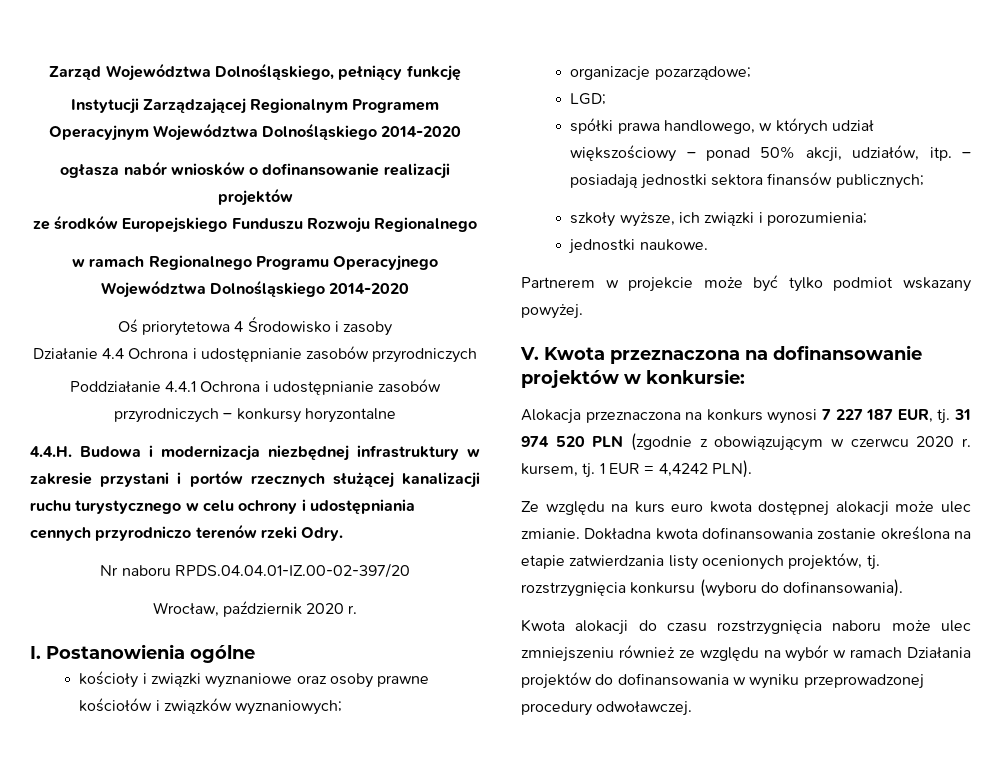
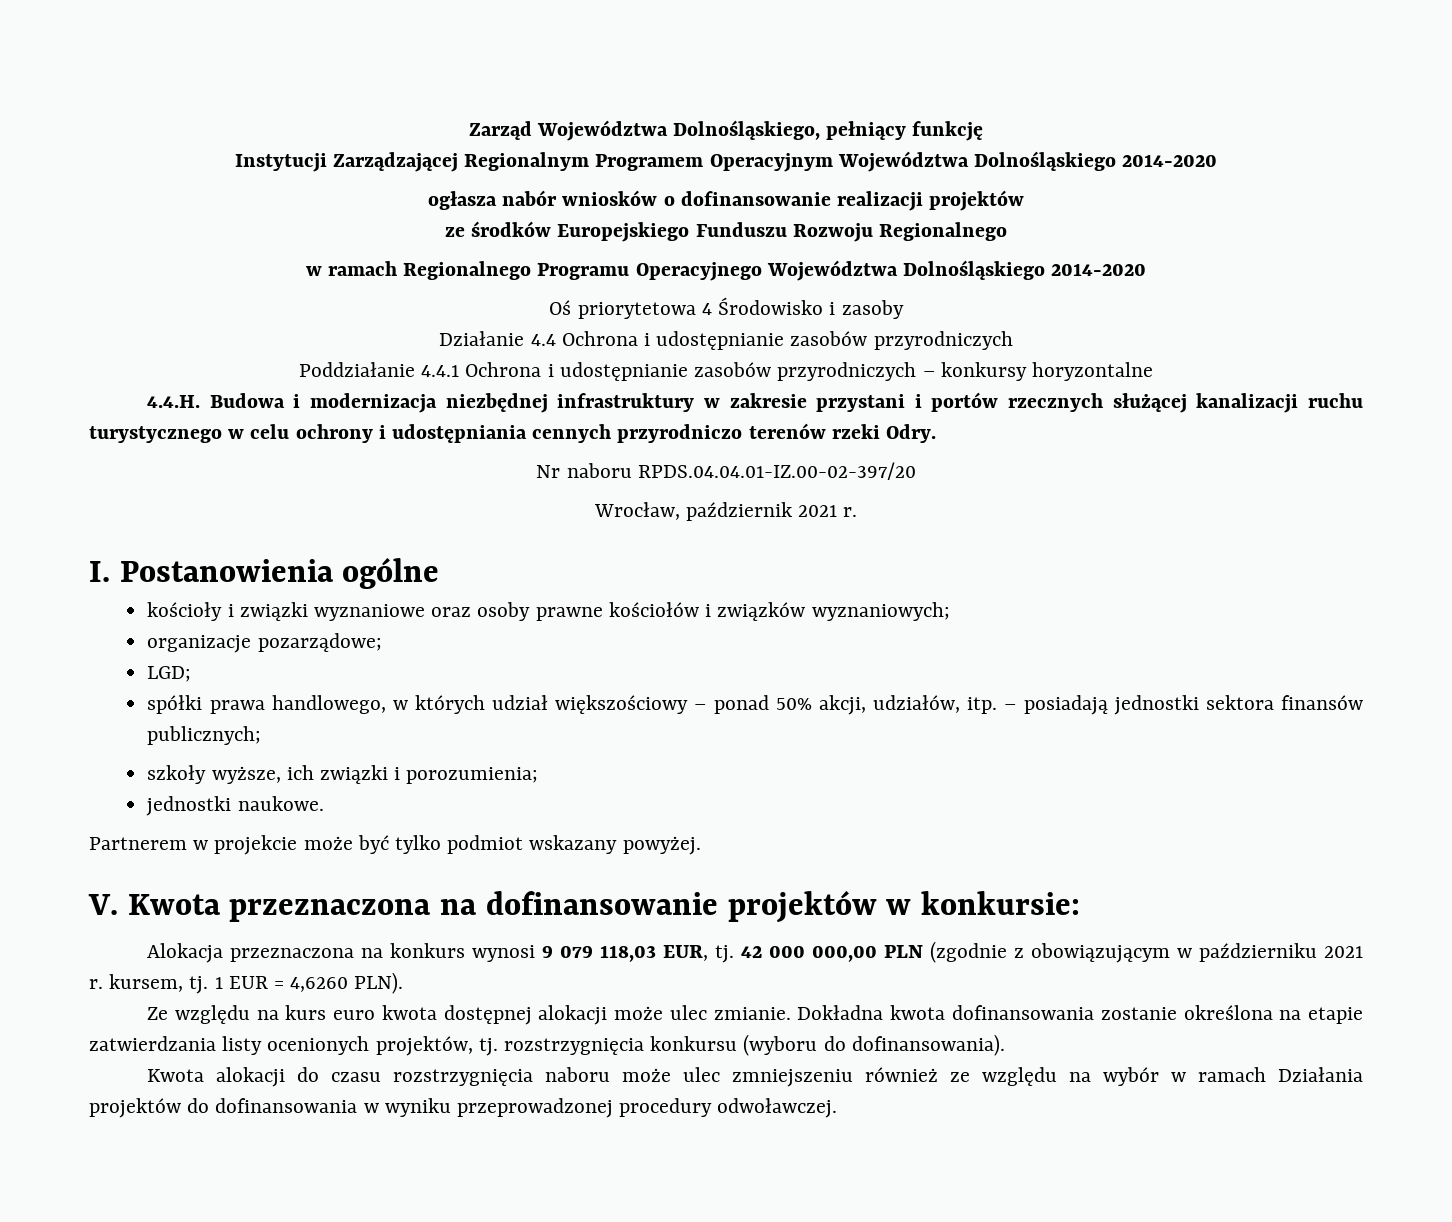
[306,603,345,614] 2020 -> [798,505,838,517] 2021
[822,409,972,424] [521,436,585,447] 7 227 187 EUR, tj. 31 974 520 -> [542,945,878,963] 9 079 118,03 EUR, tj. 42 000 000,00
[850,436,955,447] czerwcu 2020 -> [1199,943,1364,962] październiku 2021
[658,463,708,477] 4,4242 -> [290,977,349,992] 4,6260

